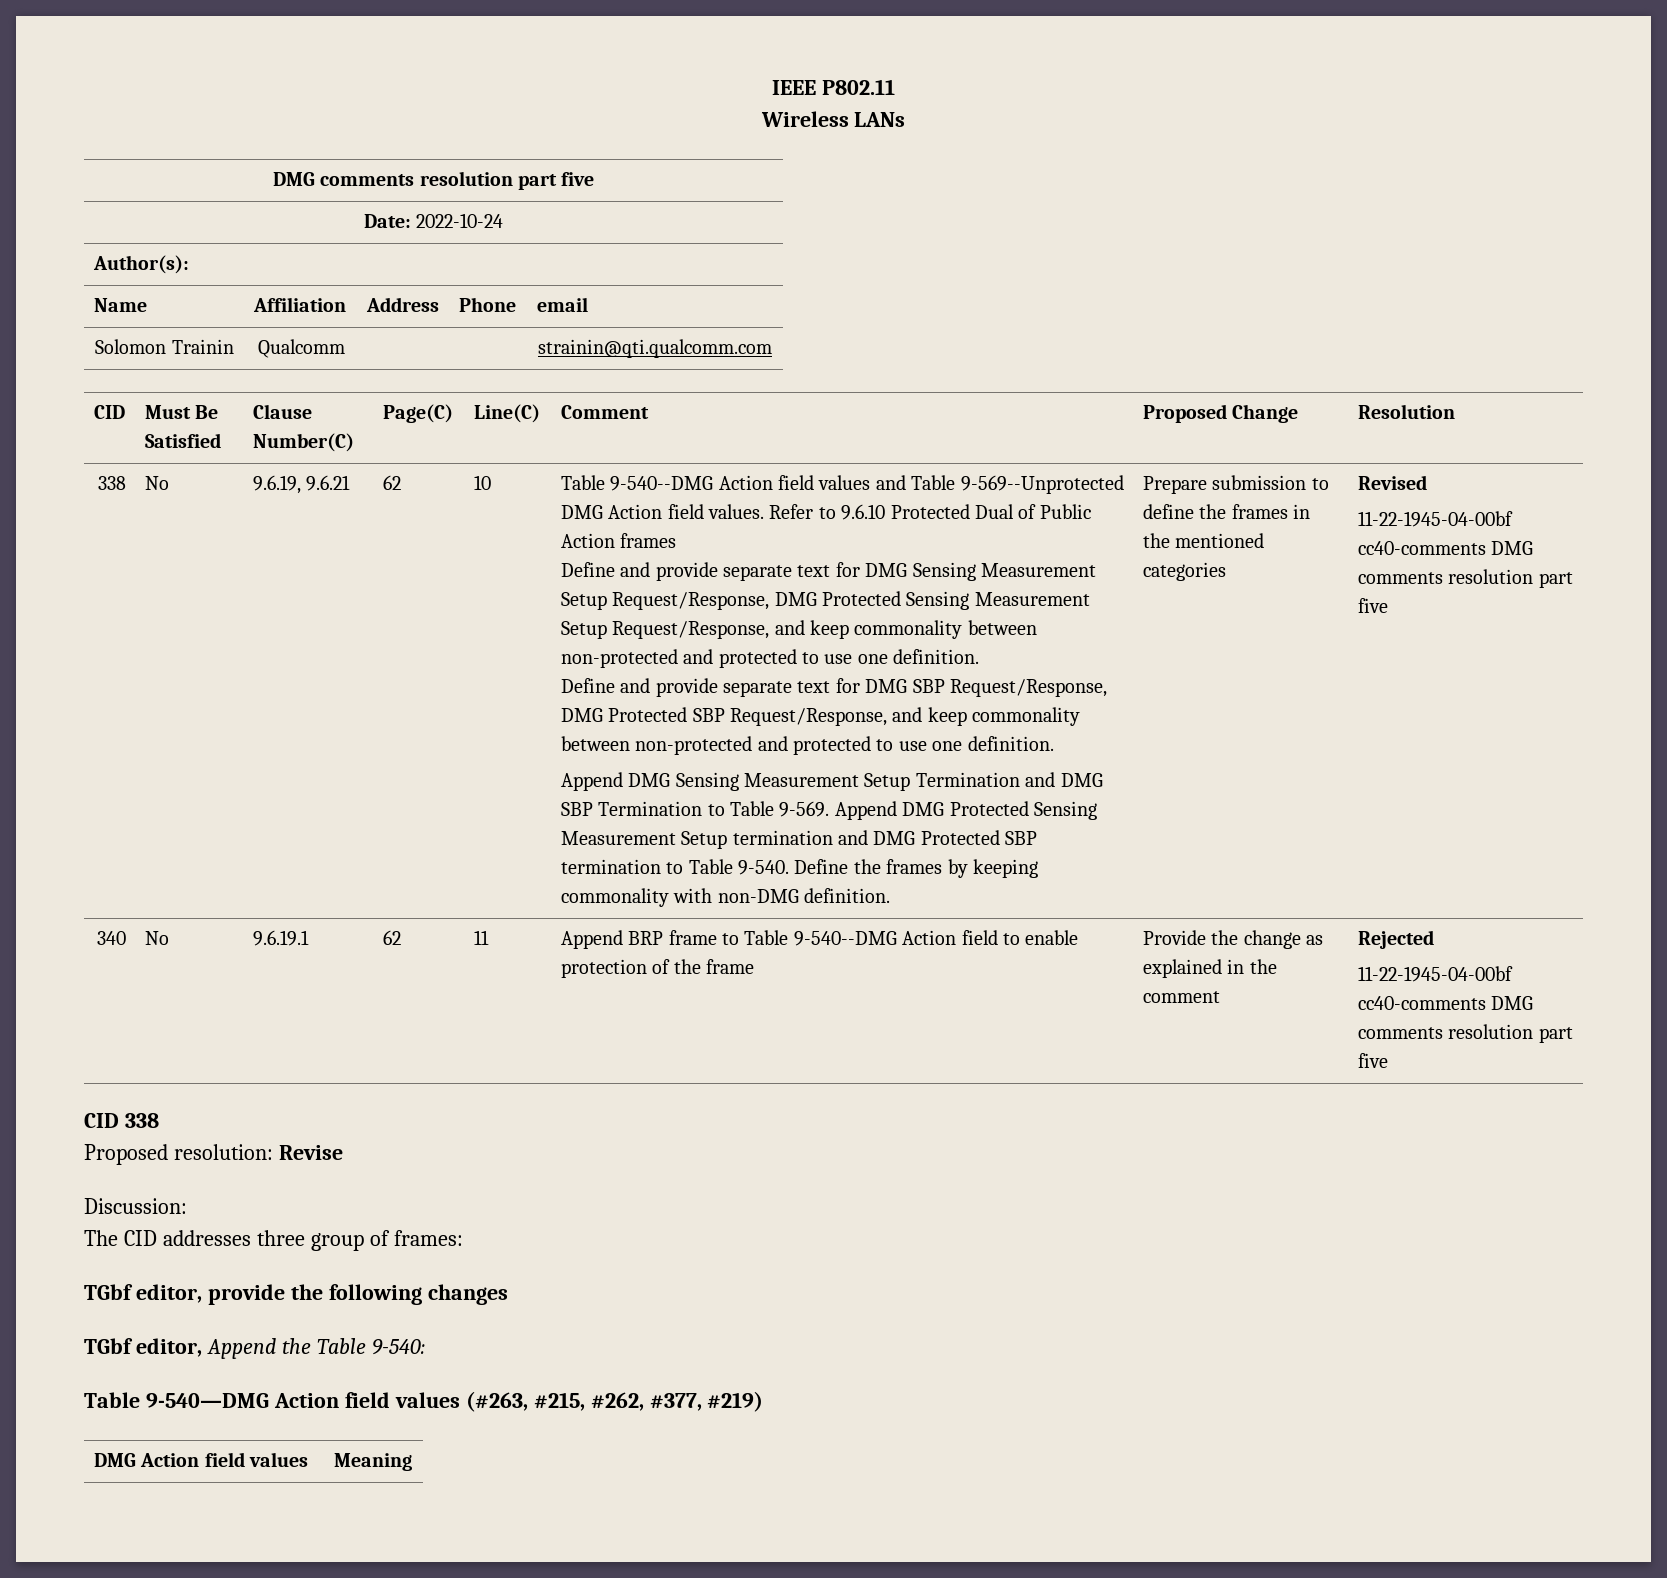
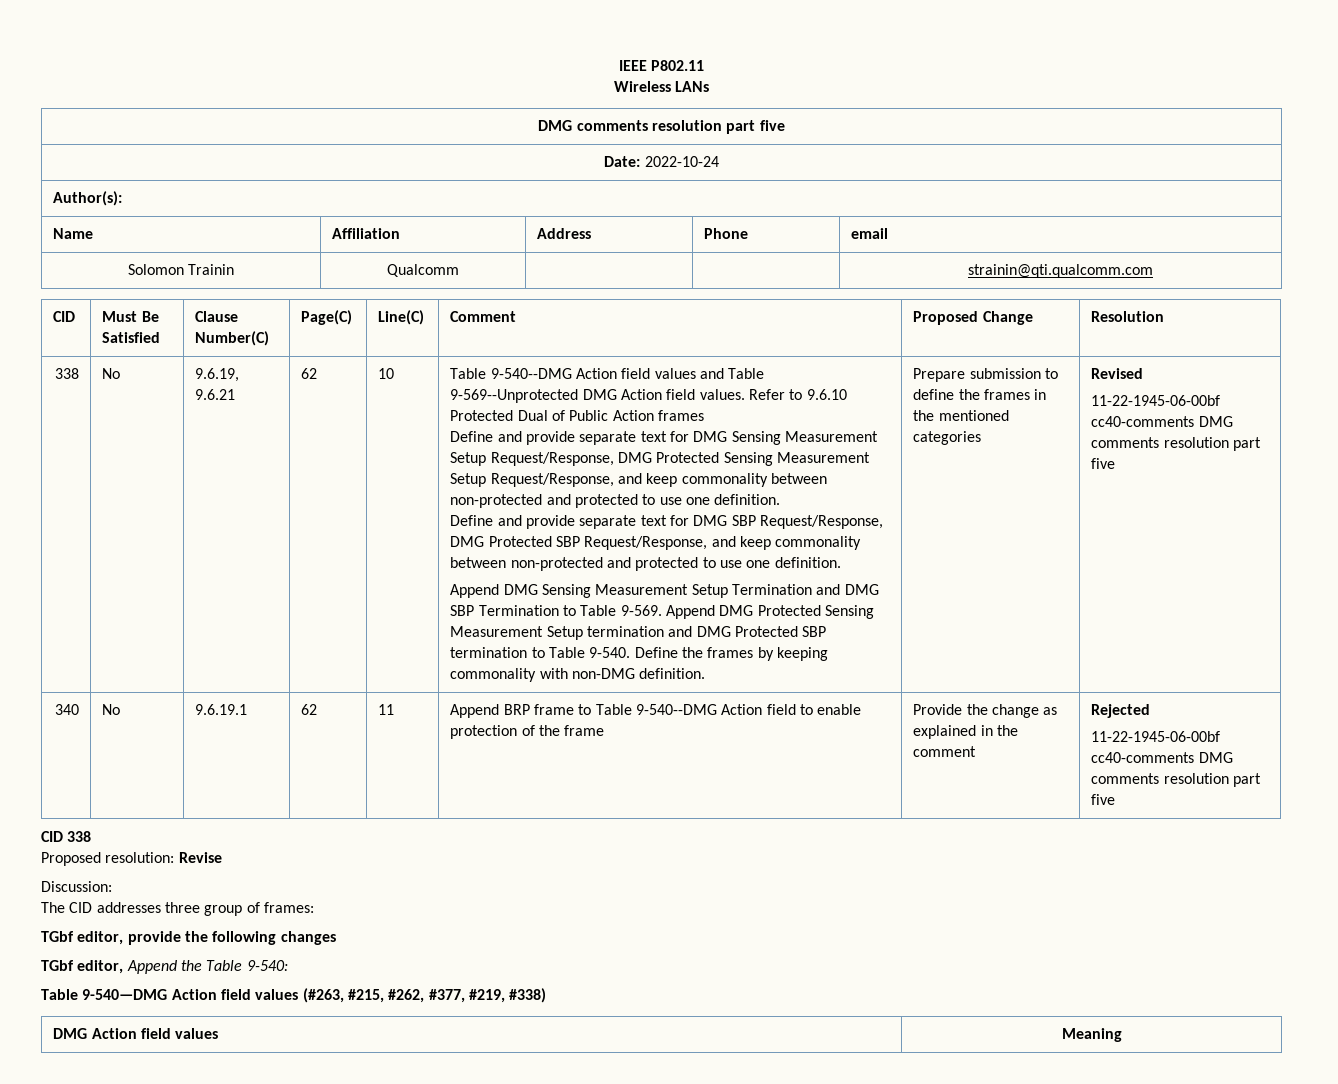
[1357,511,1513,527] 11-22-1945-04-00bf -> [1091,395,1221,406] 11-22-1945-06-00bf
[1357,966,1513,982] 11-22-1945-04-00bf -> [1091,731,1221,742] 11-22-1945-06-00bf
[707,1391,764,1412] #219) -> [468,988,547,1003] #219, #338)

